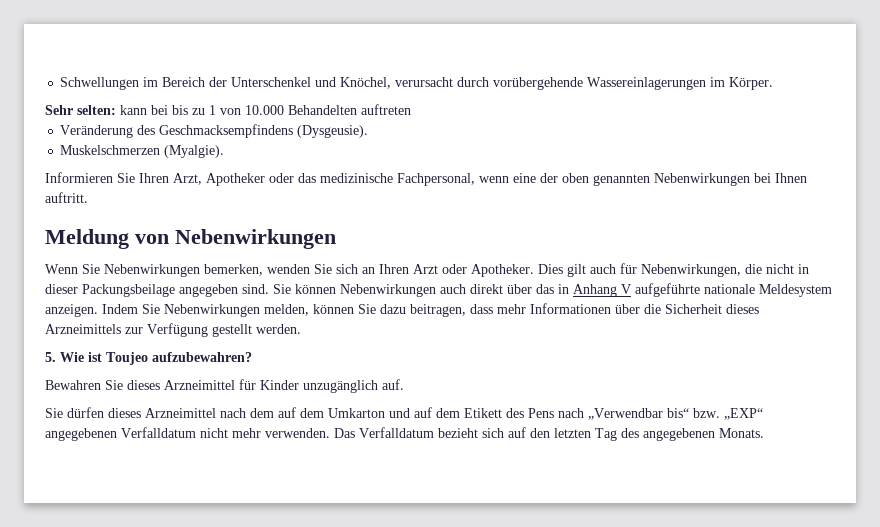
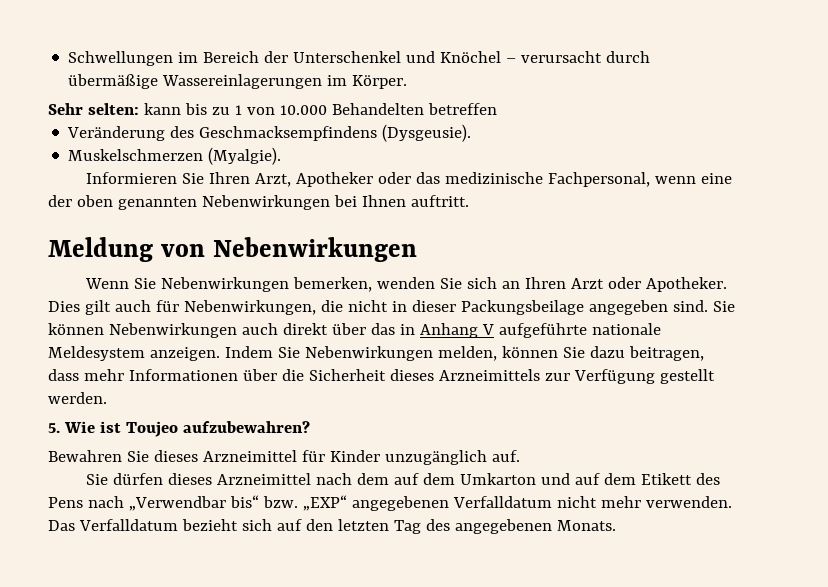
[340,77,392,89] Knöchel, -> [440,51,517,63] Knöchel –
[493,77,584,90] vorübergehende -> [68,74,159,89] übermäßige
[151,105,168,115] bei -> (181, 109) none
[361,104,411,115] auftreten -> [427,103,497,115] betreffen

